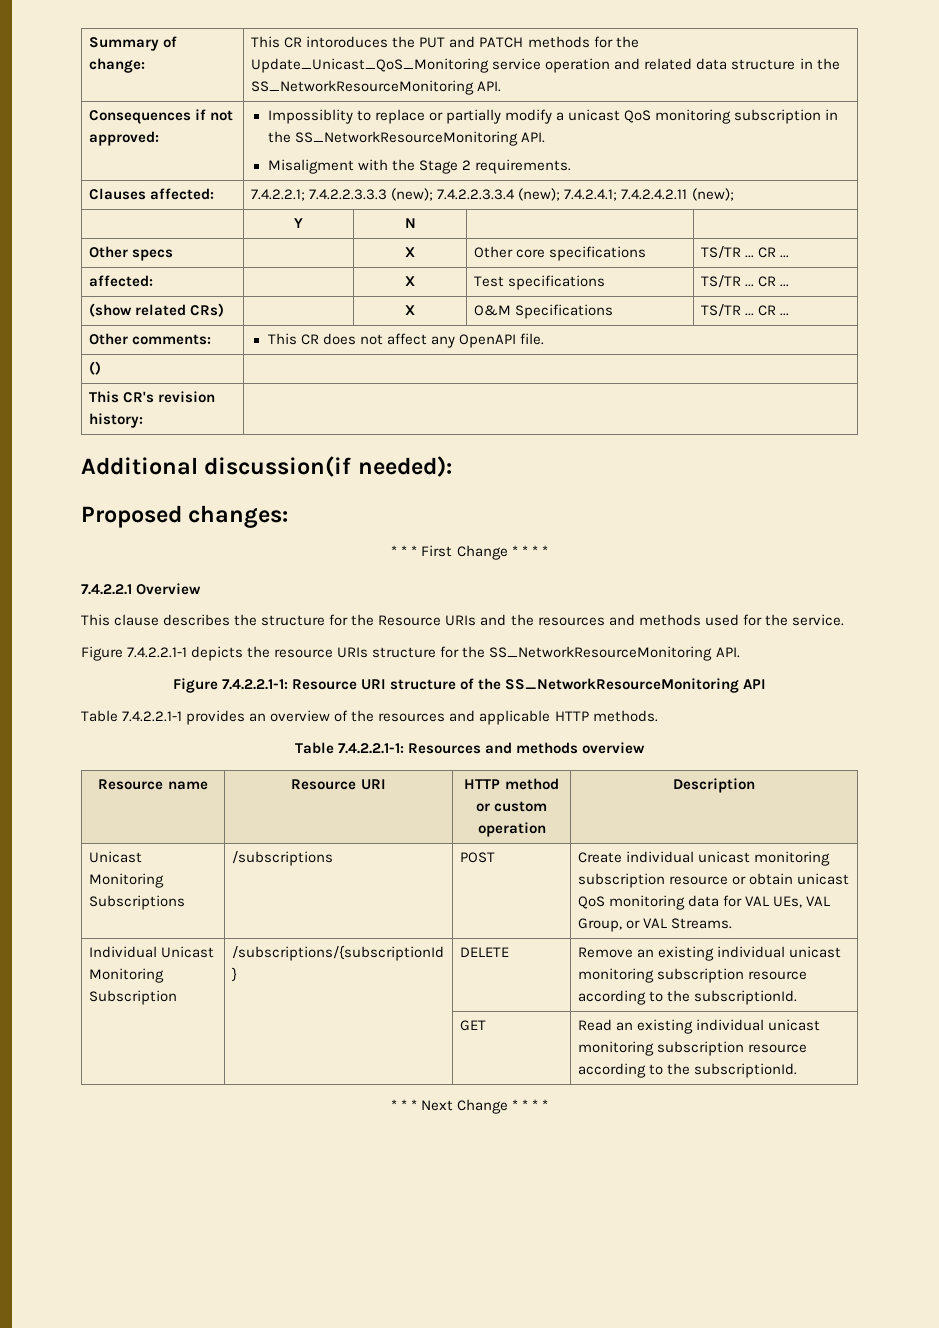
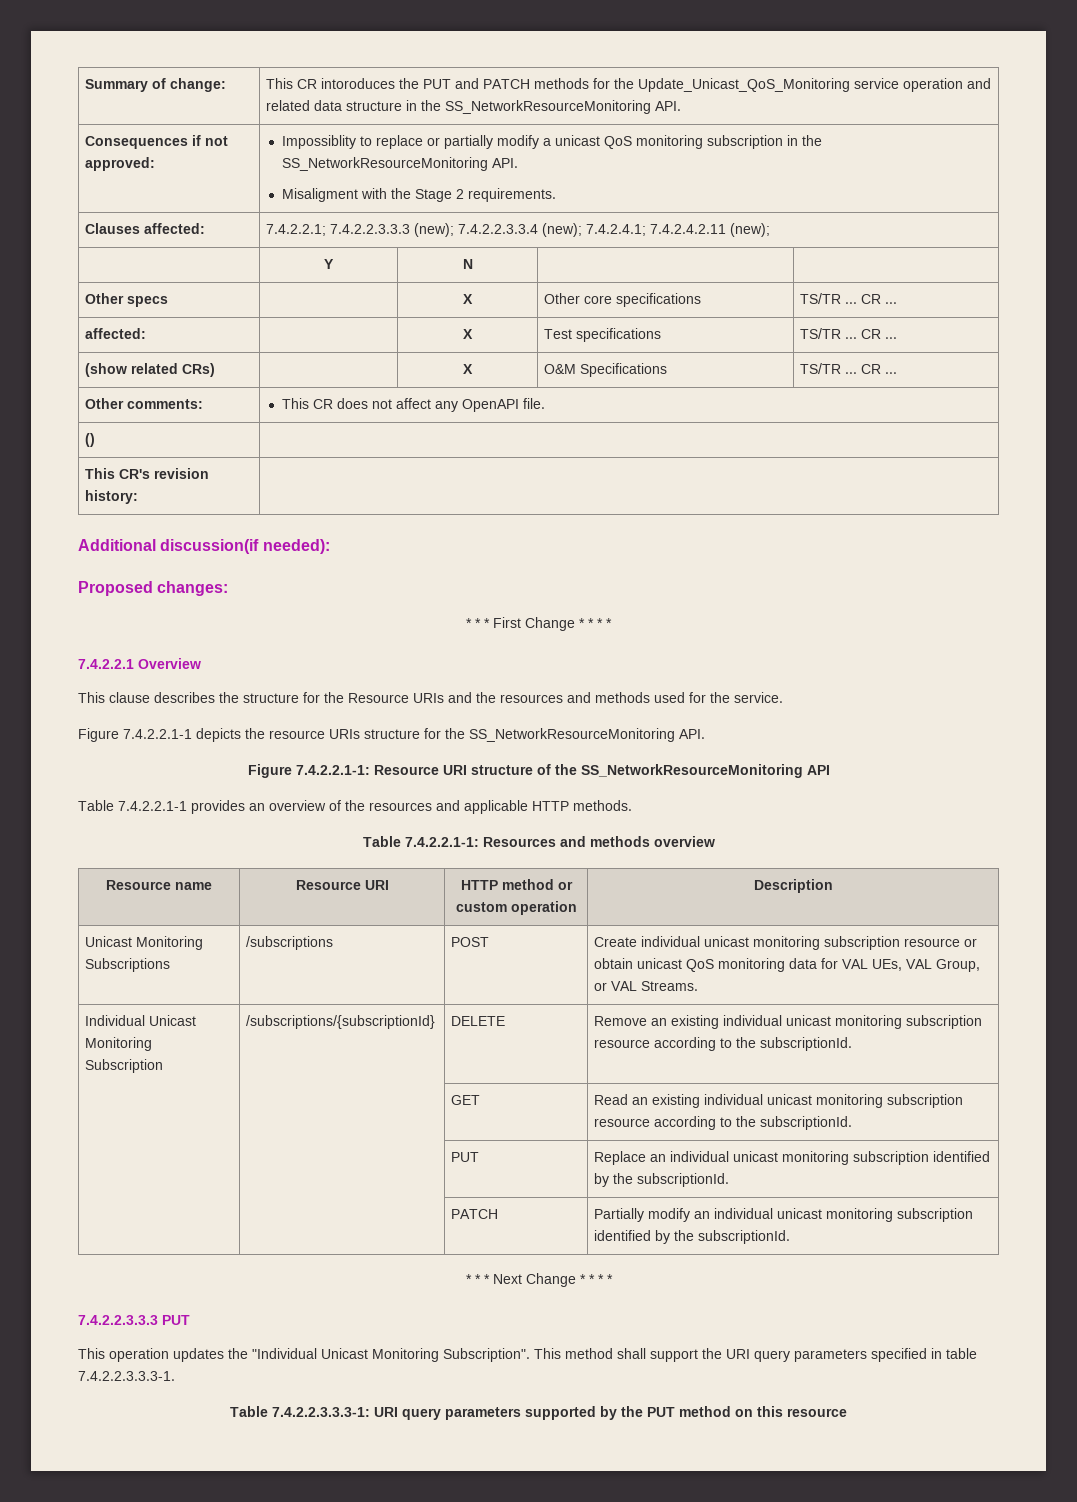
(798, 1070) none -> [451,1152,480,1162] [594,1151,991,1165] [594,1173,730,1187] [451,1209,499,1219] [594,1208,974,1222] [594,1230,791,1244] // | | PUT | Replace an individual unicast monitoring subscription identified by the subscriptionId. // | | PATCH | Partially modify an individual unicast monitoring subscription identified by the subscriptionId.
(549, 1104) none -> [78,1315,190,1325] [78,1348,977,1362] [78,1371,175,1381] [230,1406,847,1420] // 7.4.2.2.3.3.3 PUT // This operation updates the "Individual Unicast Monitoring Subscription". This method shall support the URI query parameters specified in table 7.4.2.2.3.3.3-1. // Table 7.4.2.2.3.3.3-1: URI query parameters supported by the PUT method on this resource

